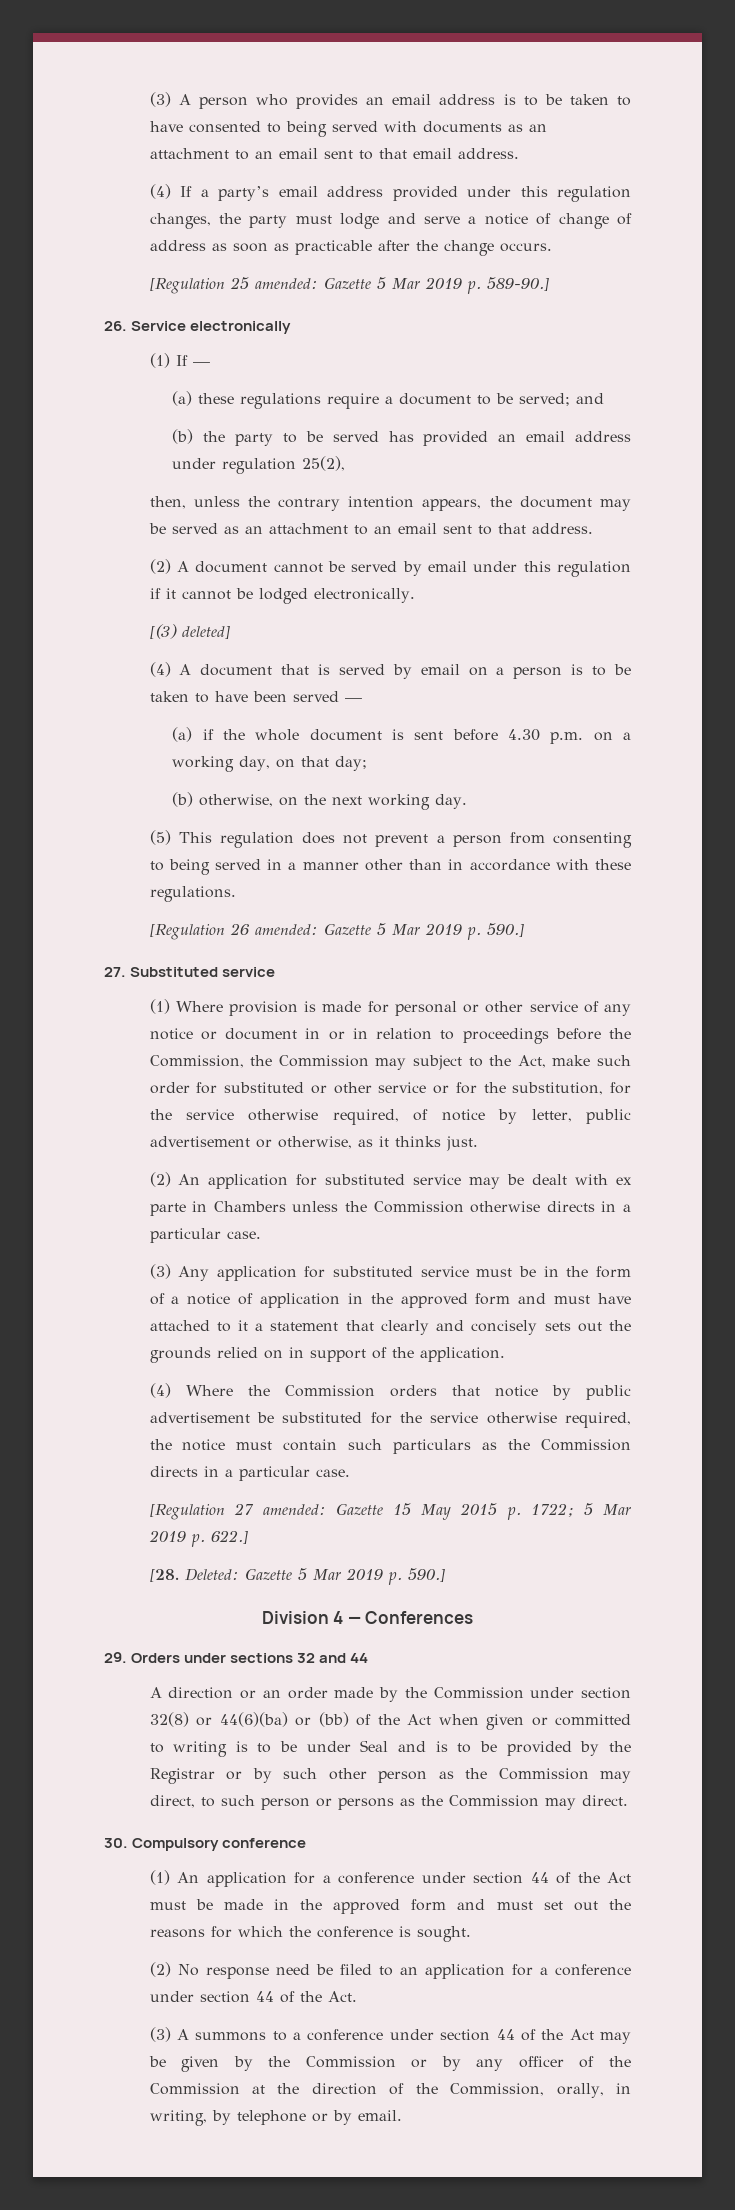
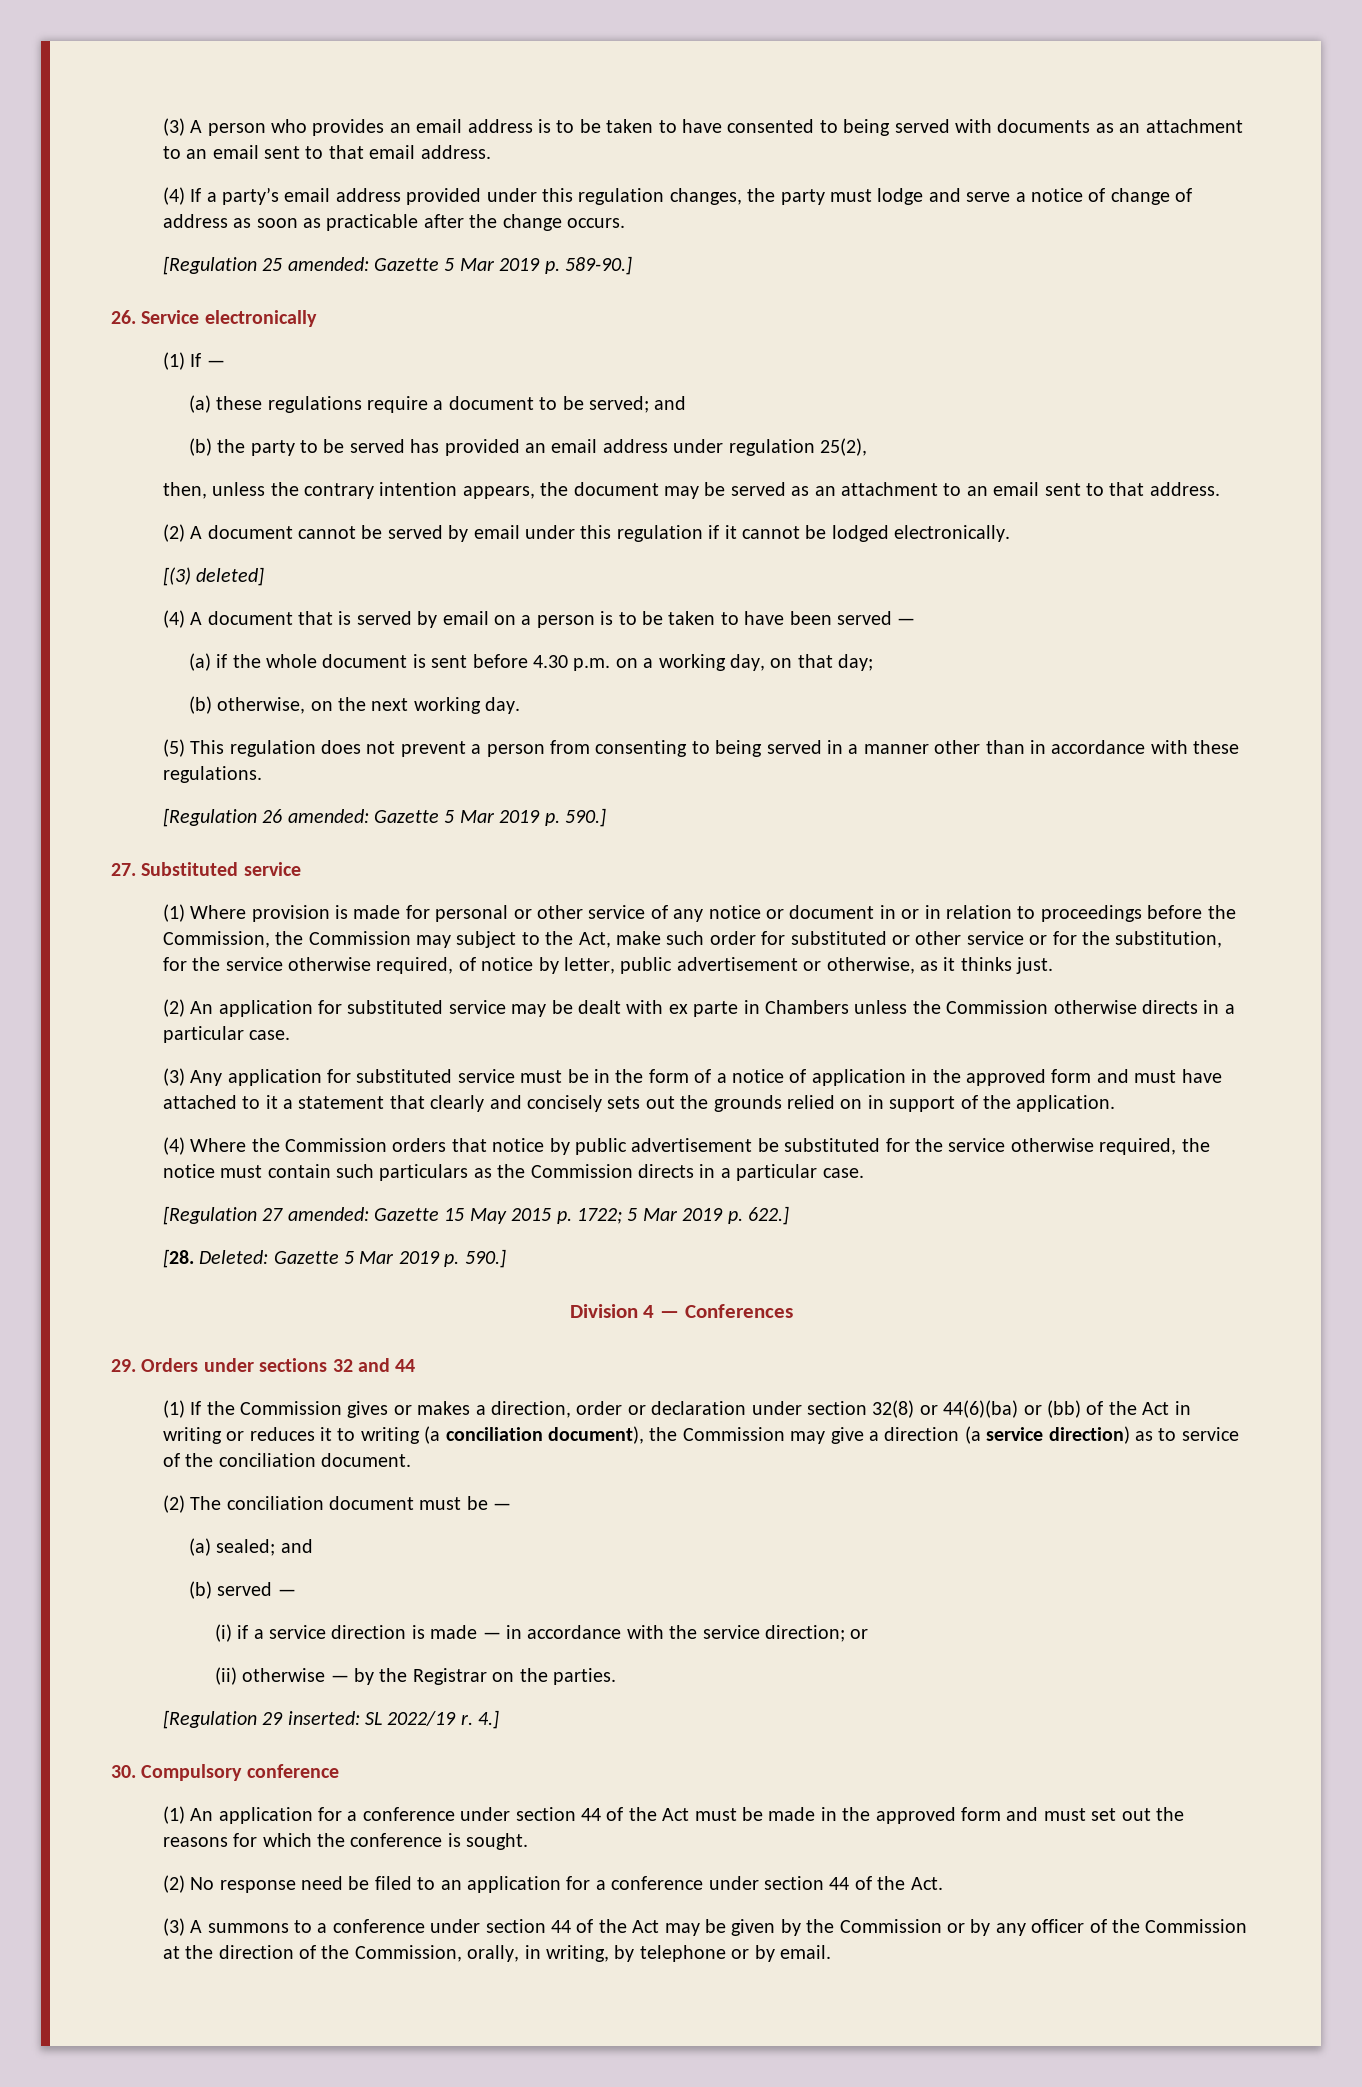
[149,1687,524,1702] A direction or an order made by the Commission -> [162,1400,747,1418] (1) If the Commission gives or makes a direction, order or declaration
[438,1714,631,1730] [149,1740,632,1757] [149,1768,631,1784] [149,1795,628,1810] when given or committed to writing is to be under Seal and is to be provided by the Registrar or by such other person as the Commission may direct, to such person or persons as the Commission may direct. -> [1174,1401,1191,1415] [162,1426,1239,1444] [162,1453,412,1467] [162,1495,512,1513] [188,1538,313,1556] [188,1581,296,1599] [214,1624,869,1642] [214,1667,616,1685] [162,1710,500,1729] in writing or reduces it to writing (a conciliation document), the Commission may give a direction (a service direction) as to service of the conciliation document. // (2) The conciliation document must be — // (a) sealed; and // (b) served — // (i) if a service direction is made — in accordance with the service direction; or // (ii) otherwise — by the Registrar on the parties. // [Regulation 29 inserted: SL 2022/19 r. 4.]

